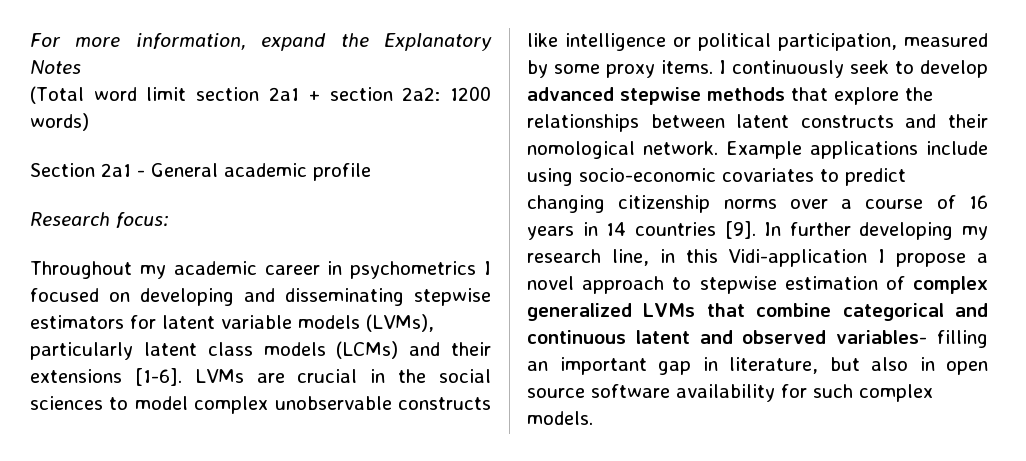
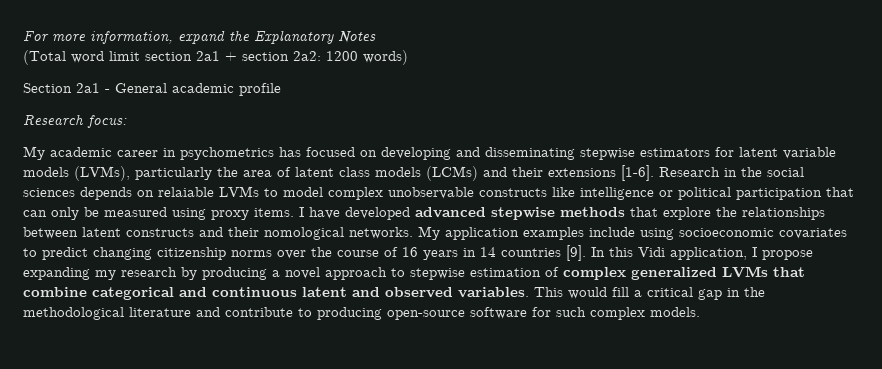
[30,261,166,279] Throughout my -> [23,146,45,160] My
[483,261,491,275] I -> [279,147,301,157] has
(133, 351) none -> [217,167,291,177] the area of
[194,369,358,383] LVMs are crucial -> [659,167,720,177] Research
(103, 403) none -> [80,186,259,200] depends on relaiable LVMs
[778,33,988,51] [527,60,988,78] participation, measured by some proxy items. I continuously seek to develop -> [736,187,854,200] [23,207,410,220] participation that can only be measured using proxy items. I have developed
[643,141,918,159] network. Example applications -> [349,226,584,240] networks. My application examples
[579,168,716,182] socio-economic -> [679,228,774,237] socioeconomic
[841,199,853,209] a -> [311,247,332,257] the
[789,222,988,240] [527,249,967,267] further developing my research line, in this Vidi-application I propose -> [609,247,813,260] [23,267,267,280] this Vidi application, I propose expanding my research by producing
[836,330,988,348] [527,357,988,375] [527,384,775,402] variables- filling an important gap in literature, but also in open source software availability -> [458,287,765,300] [23,307,527,320] variables. This would fill a critical gap in the methodological literature and contribute to producing open-source software

